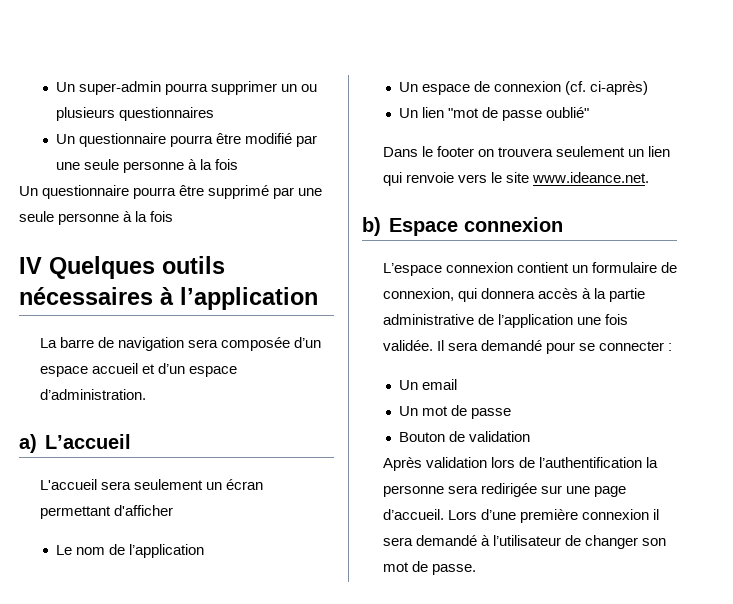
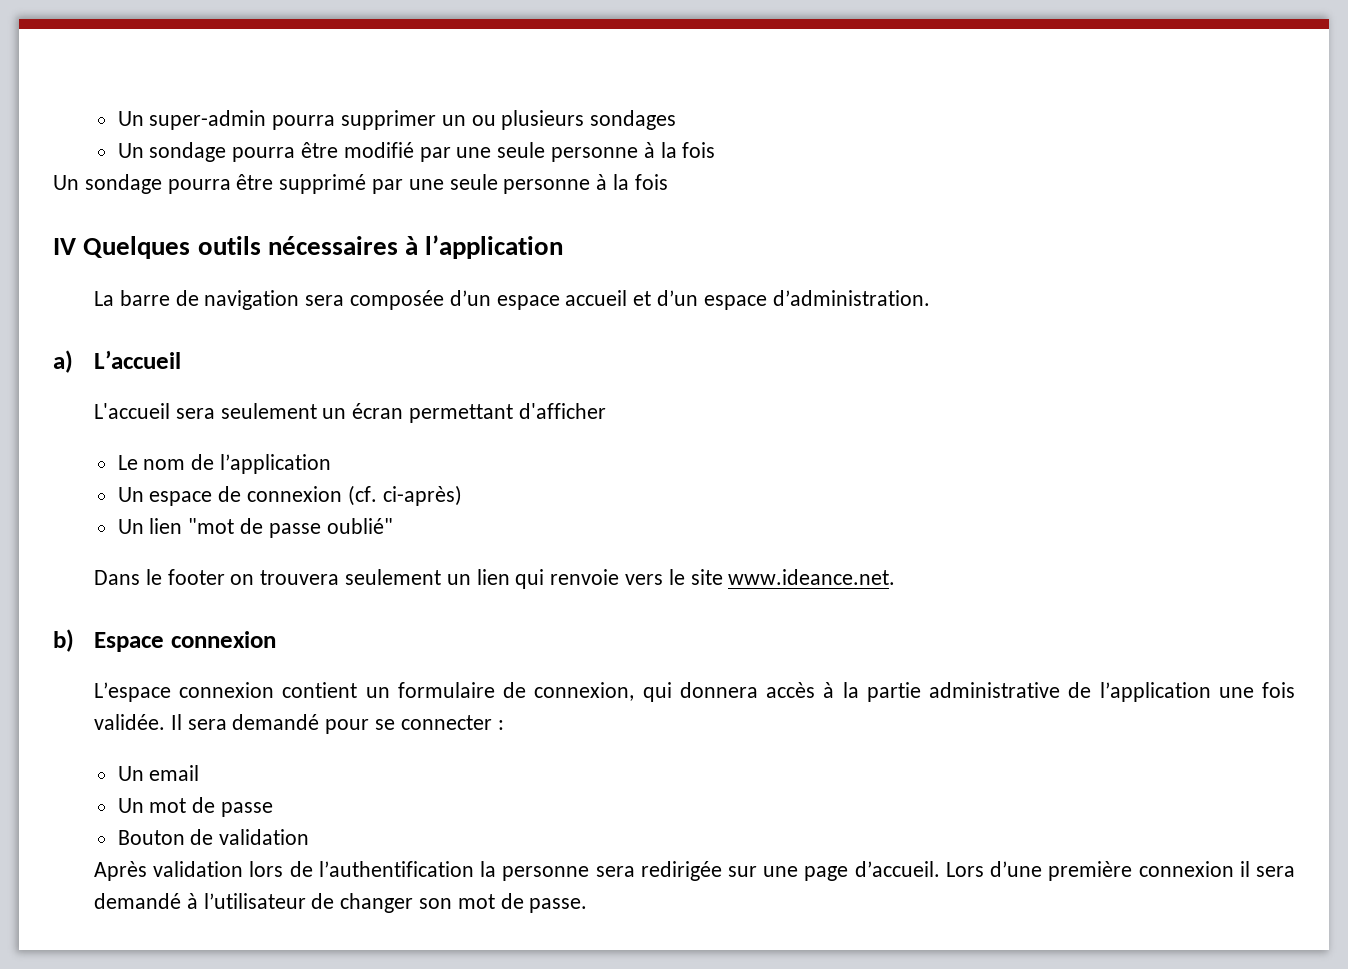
[119,107,215,121] [56,133,167,147] questionnaires // Un questionnaire -> [590,110,677,130] [117,142,227,162] sondages // Un sondage
[42,185,130,199] questionnaire -> [84,174,162,194] sondage

